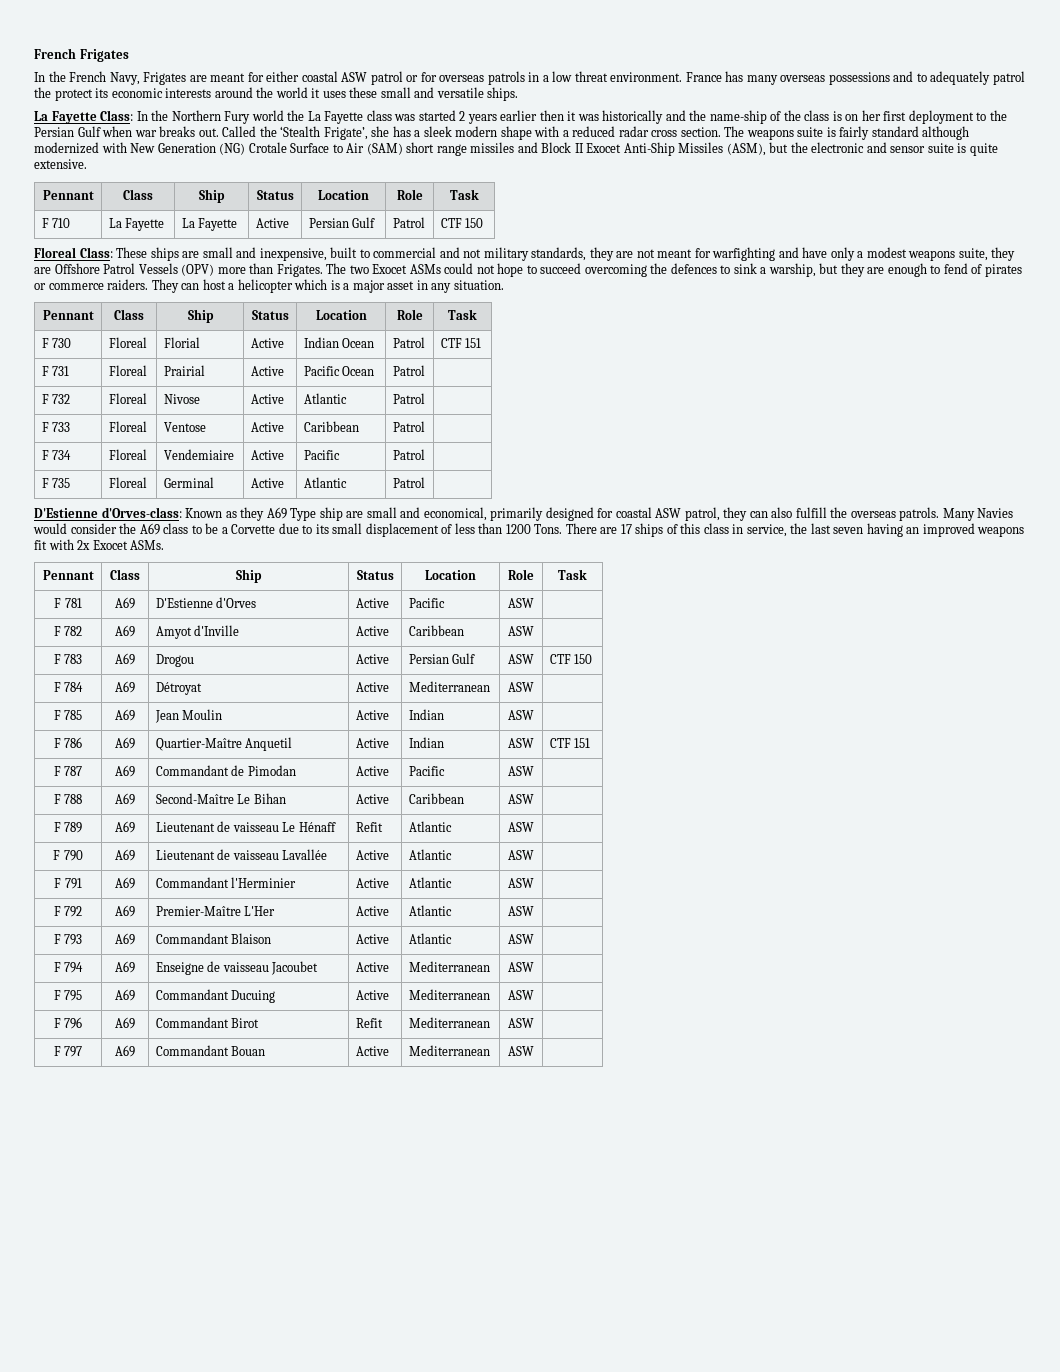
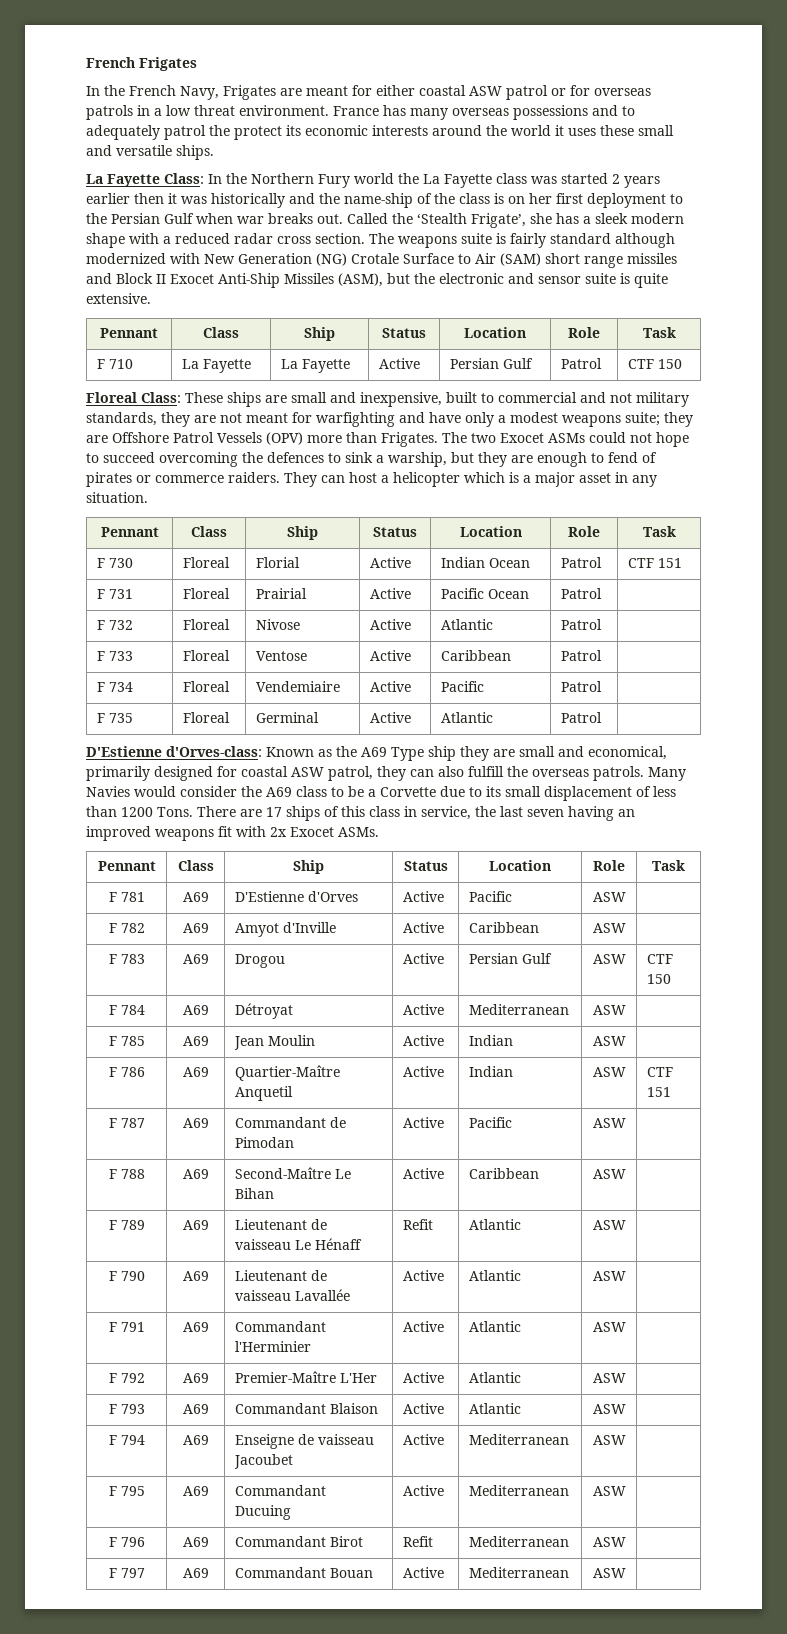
[958,248,988,261] suite, -> [625,412,660,426] suite;
[240,507,265,521] they -> [336,746,357,757] the
(343, 514) none -> [460,746,489,761] they

